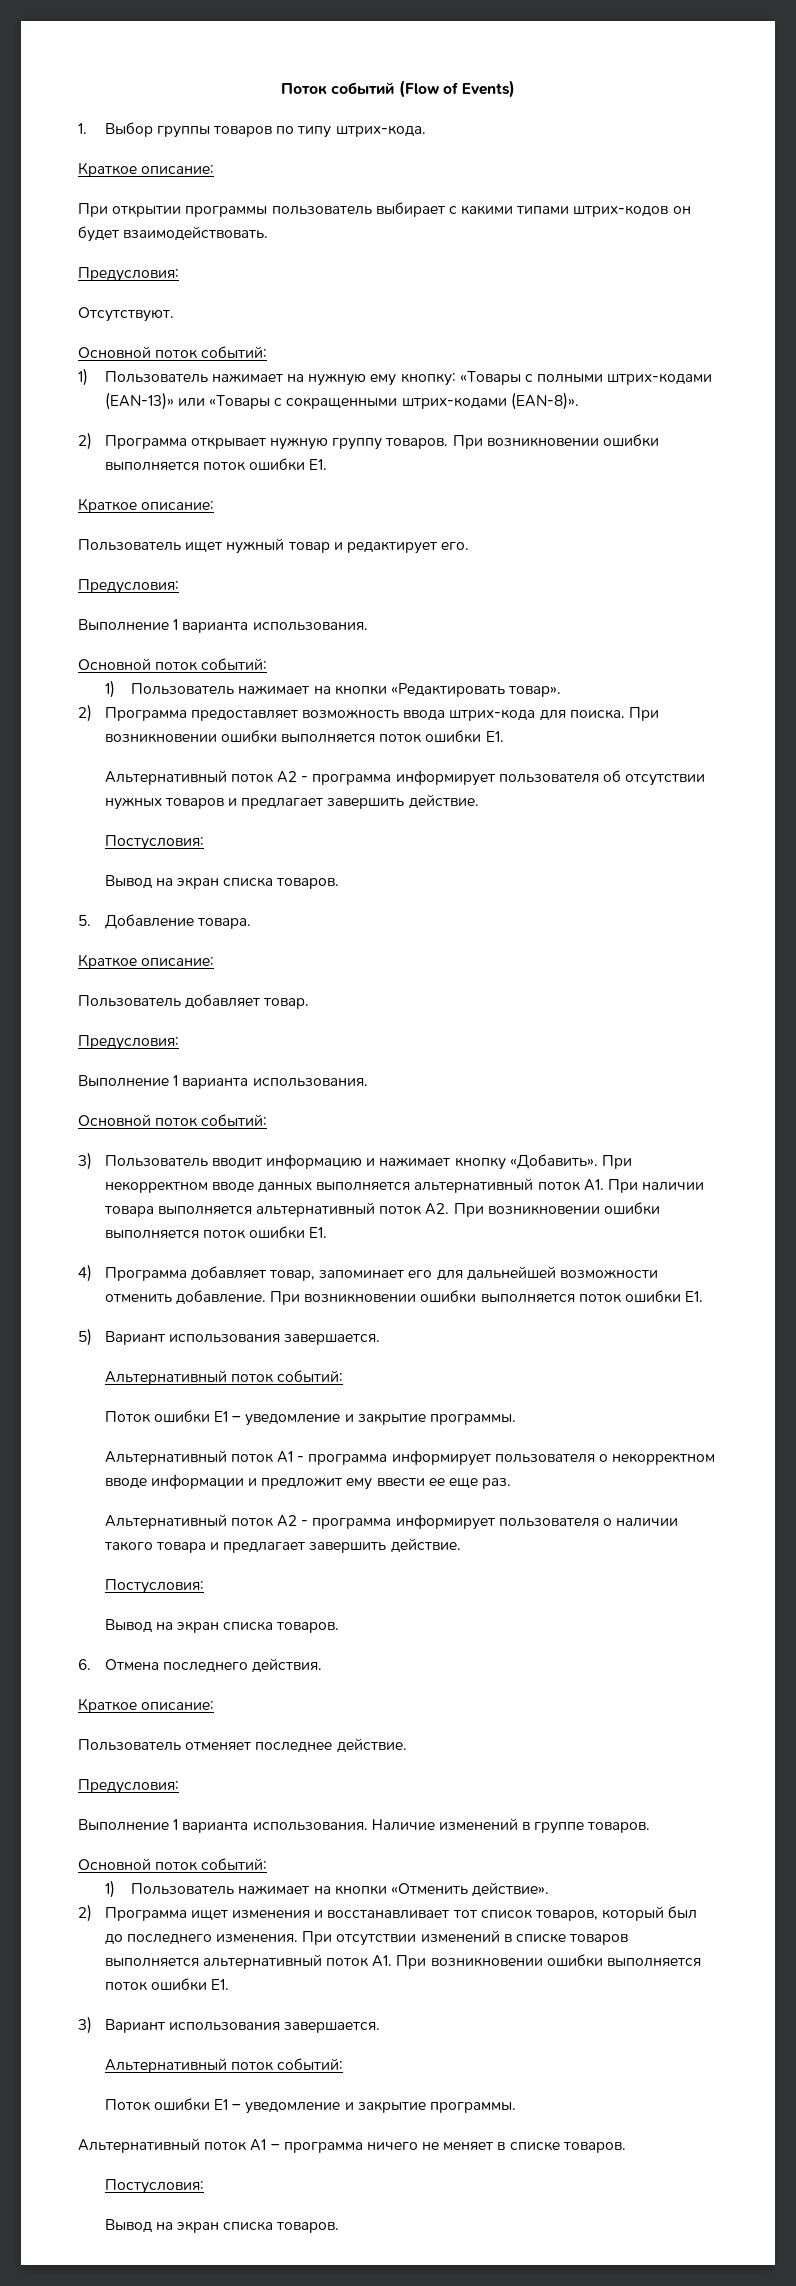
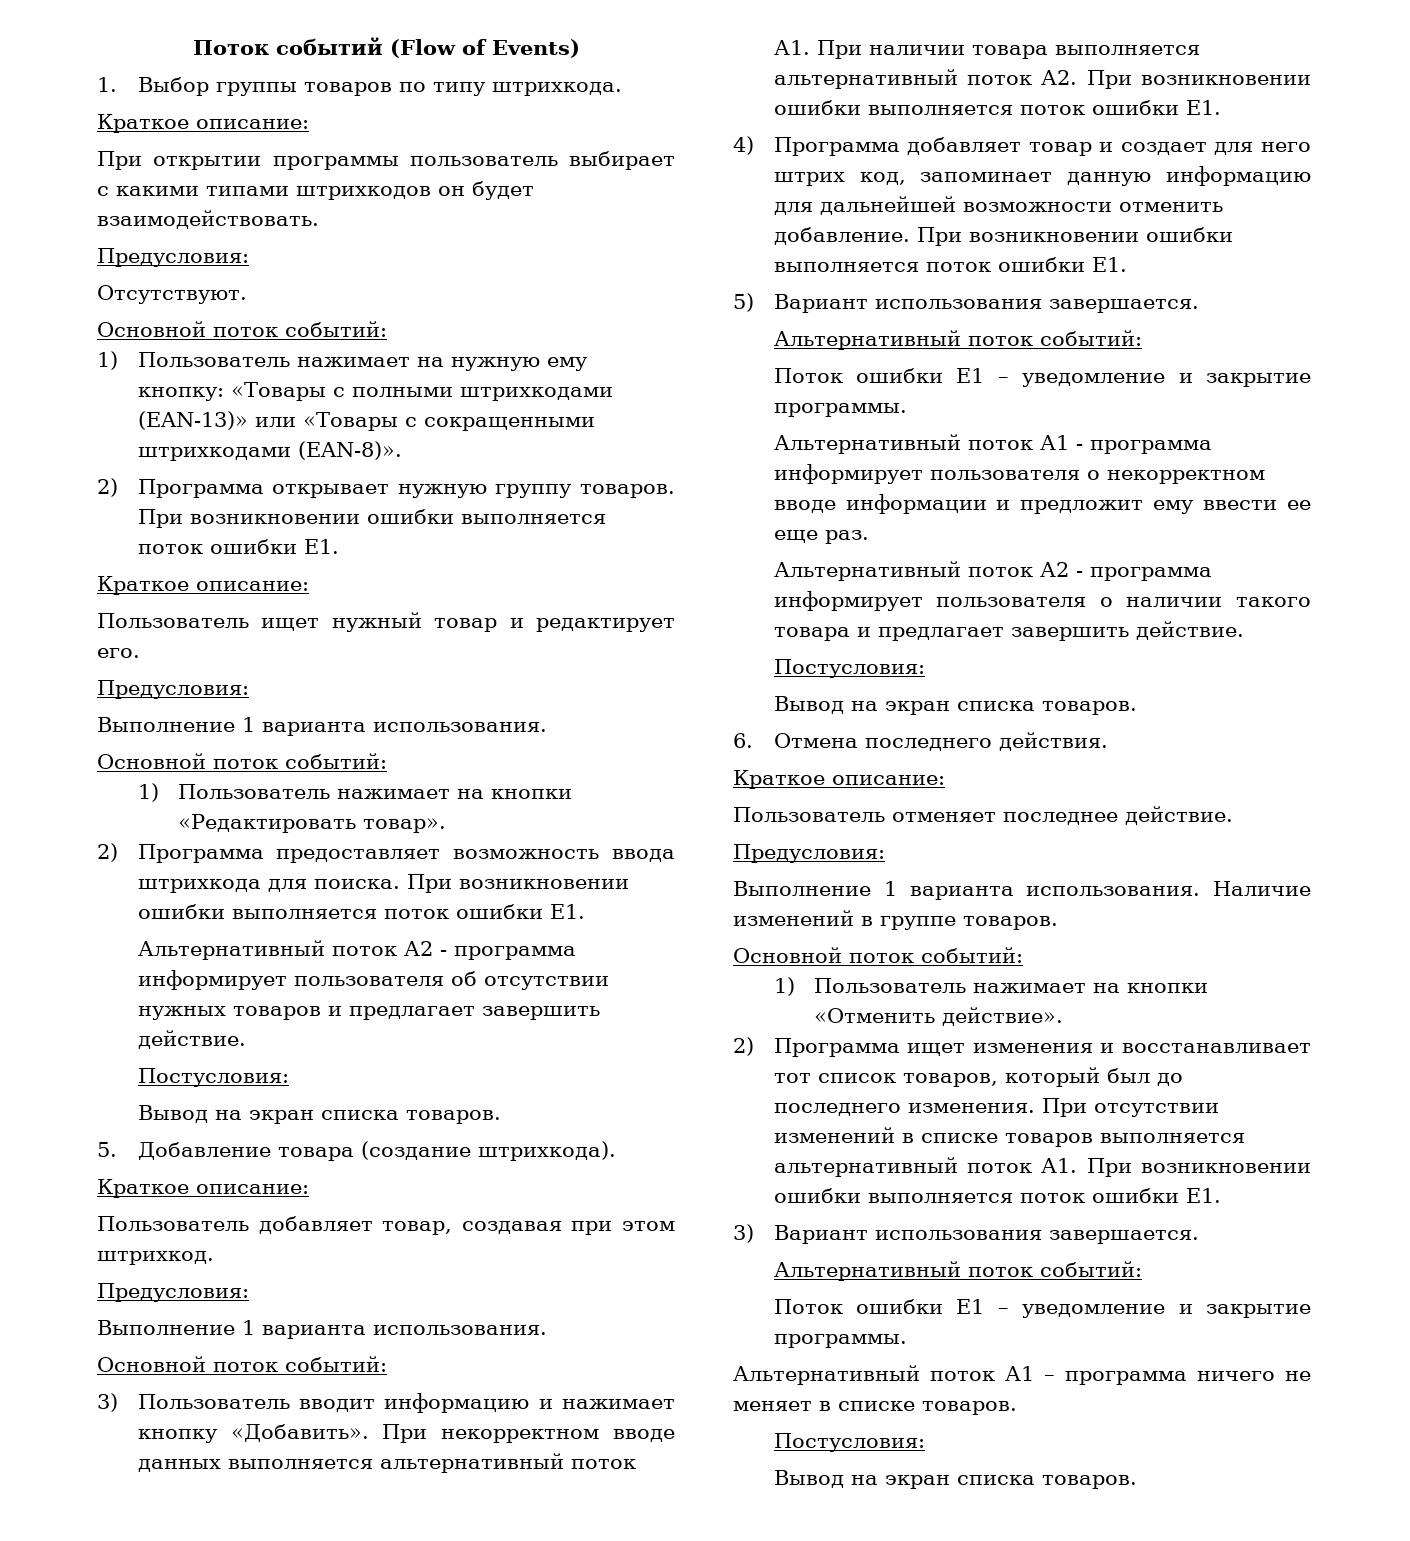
[335,125,426,137] штрих-кода. -> [491,82,622,96] штрихкода.
[573,205,669,217] штрих-кодов -> [296,186,431,200] штрихкодов
[607,373,713,385] штрих-кодами -> [459,387,613,401] штрихкодами
[401,397,507,409] штрих-кодами -> [137,447,291,461] штрихкодами
[449,709,536,721] штрих-кода -> [137,879,261,893] штрихкода
[196,918,251,929] товара. -> [277,1141,616,1161] товара (создание штрихкода).
[263,998,310,1009] товар. -> [382,1221,676,1235] [97,1251,214,1265] товар, создавая при этом штрихкод.
[269,1270,433,1281] товар, запоминает его -> [1028,142,1311,156] [773,166,1311,186] товар и создает для него штрих код, запоминает данную информацию

